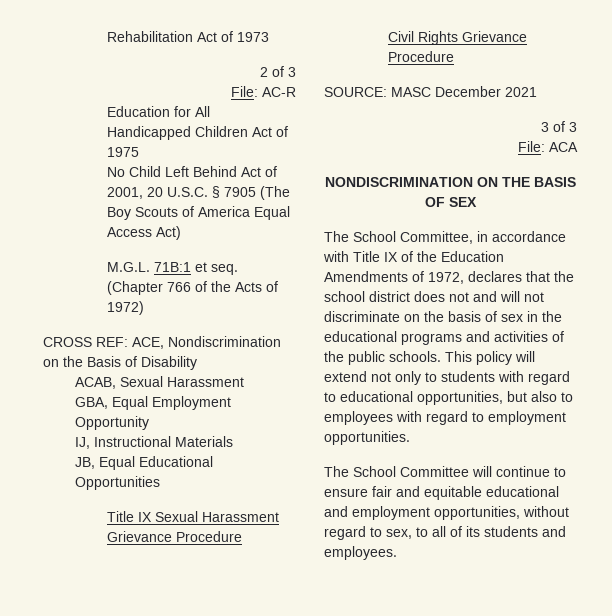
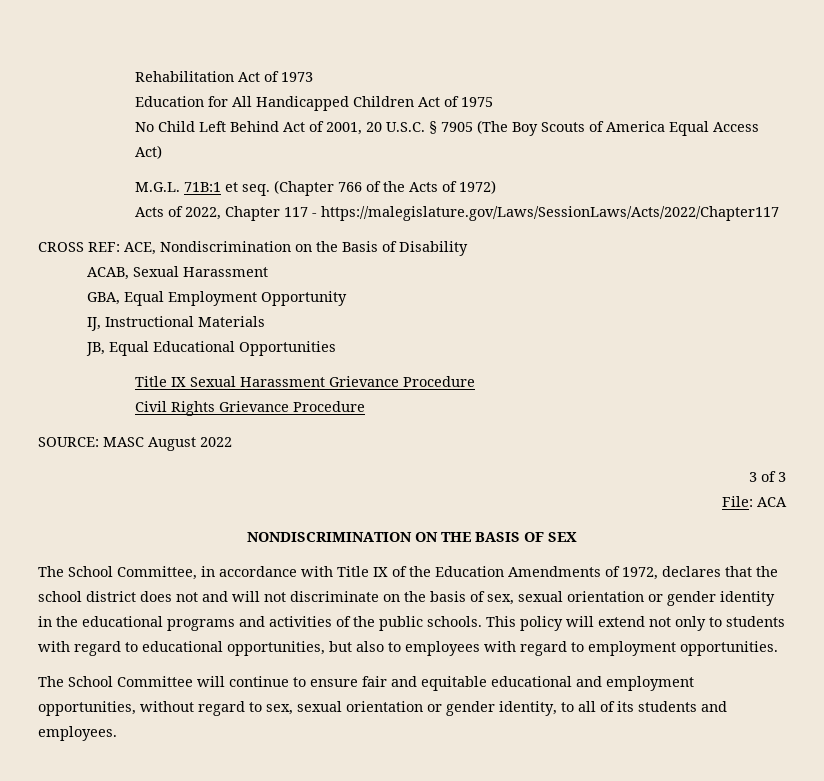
[260,66,296,77] [231,86,296,97] // 2 of 3 // File: AC-R -> (314, 77) none
(145, 308) none -> [135,206,780,221] // Acts of 2022, Chapter 117 - https://malegislature.gov/Laws/SessionLaws/Acts/2022/Chapter117
[435,86,537,97] December 2021 -> [148,437,232,451] August 2022
[501,314,523,322] sex -> [487,591,775,606] sex, sexual orientation or gender identity
(412, 534) none -> [297,701,557,716] sexual orientation or gender identity,

